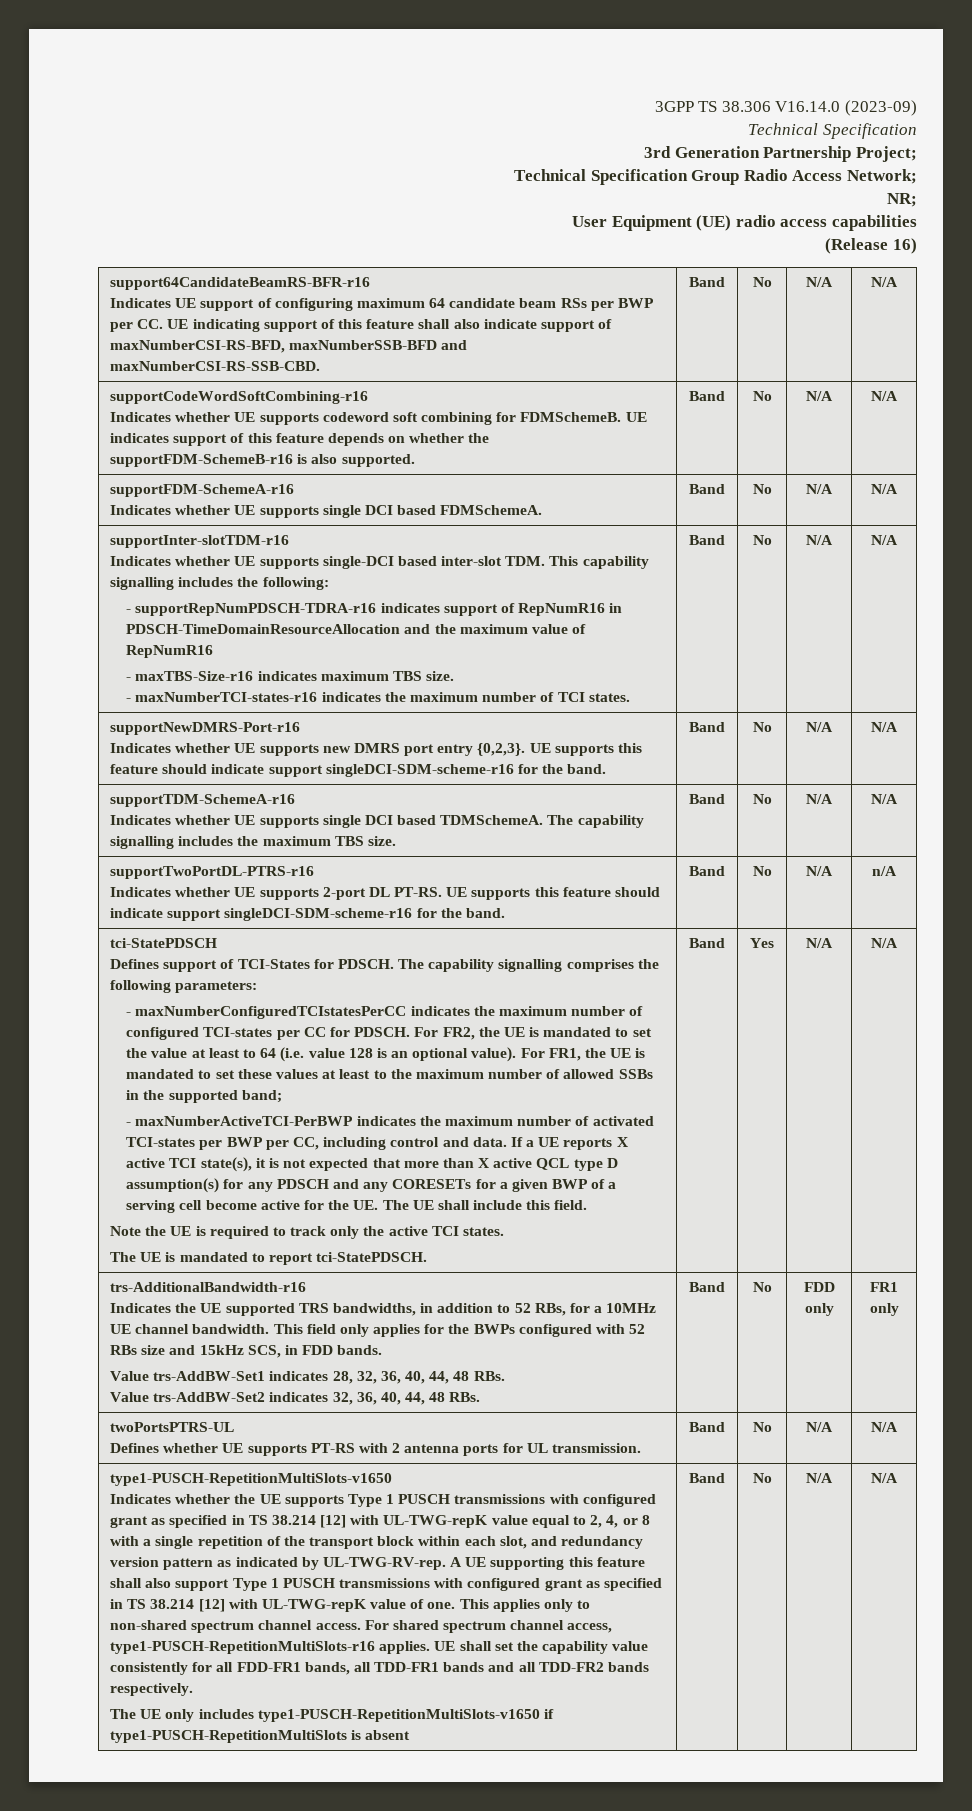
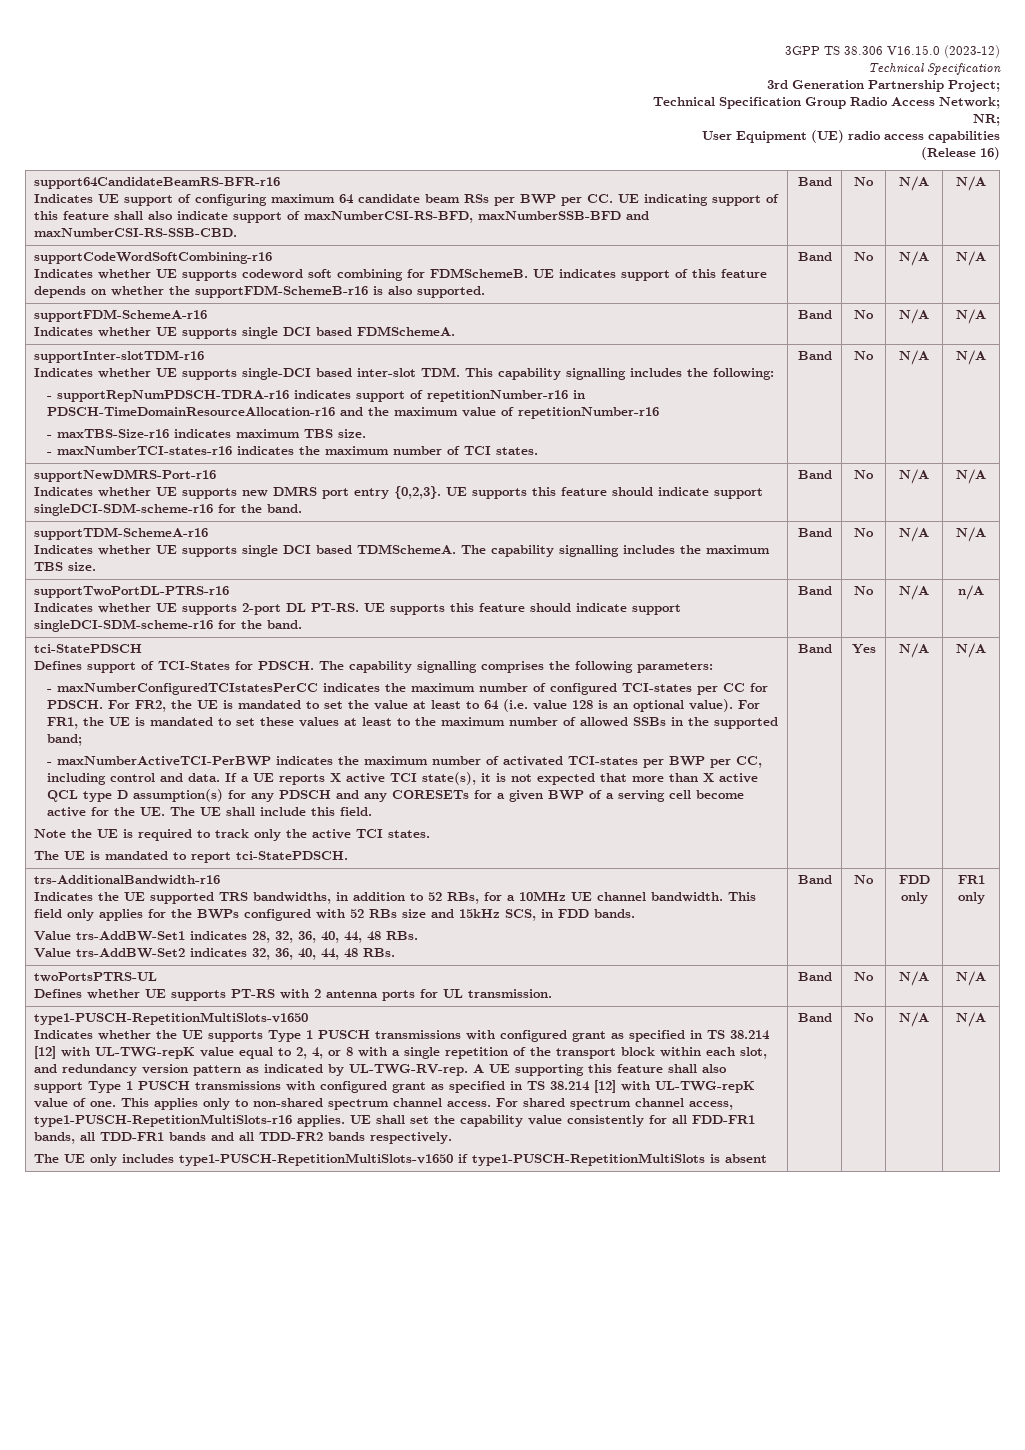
[775,100,918,116] V16.14.0 (2023-09) -> [887,45,1000,58] V16.15.0 (2023-12)
[518,603,623,616] [126,624,401,634] RepNumR16 in PDSCH-TimeDomainResourceAllocation -> [427,390,586,402] [47,407,336,416] repetitionNumber-r16 in PDSCH-TimeDomainResourceAllocation-r16
[126,645,214,658] RepNumR16 -> [518,407,660,419] repetitionNumber-r16

